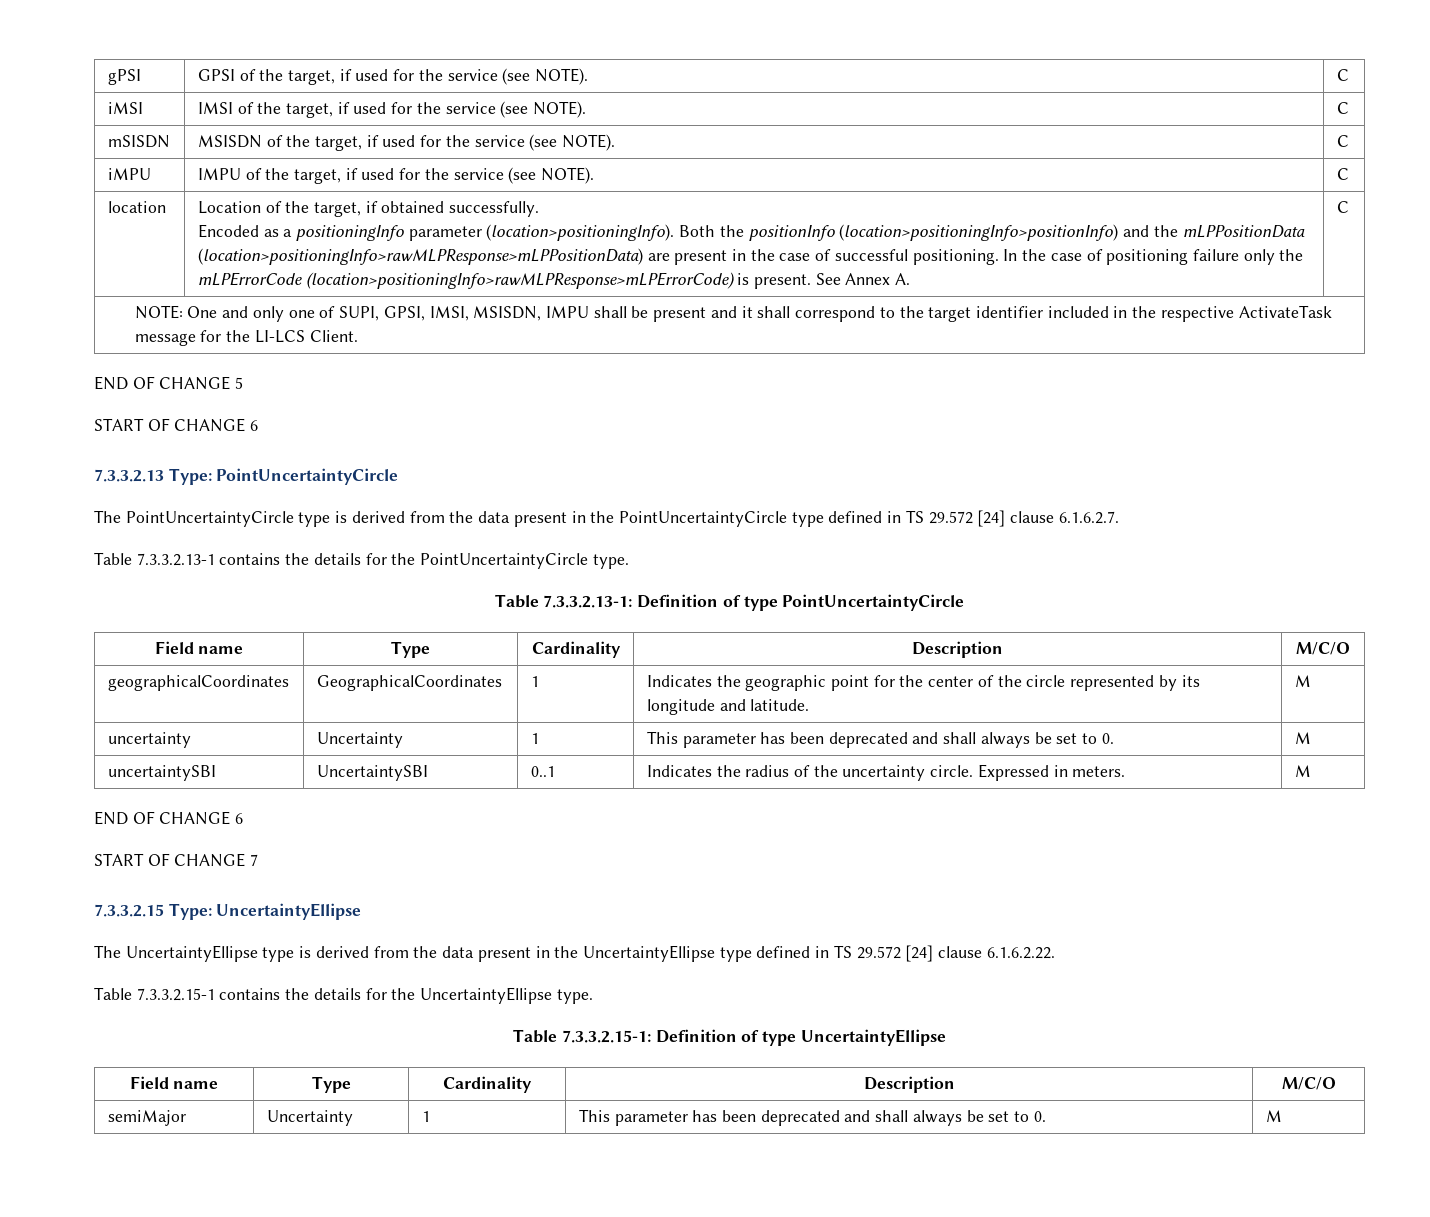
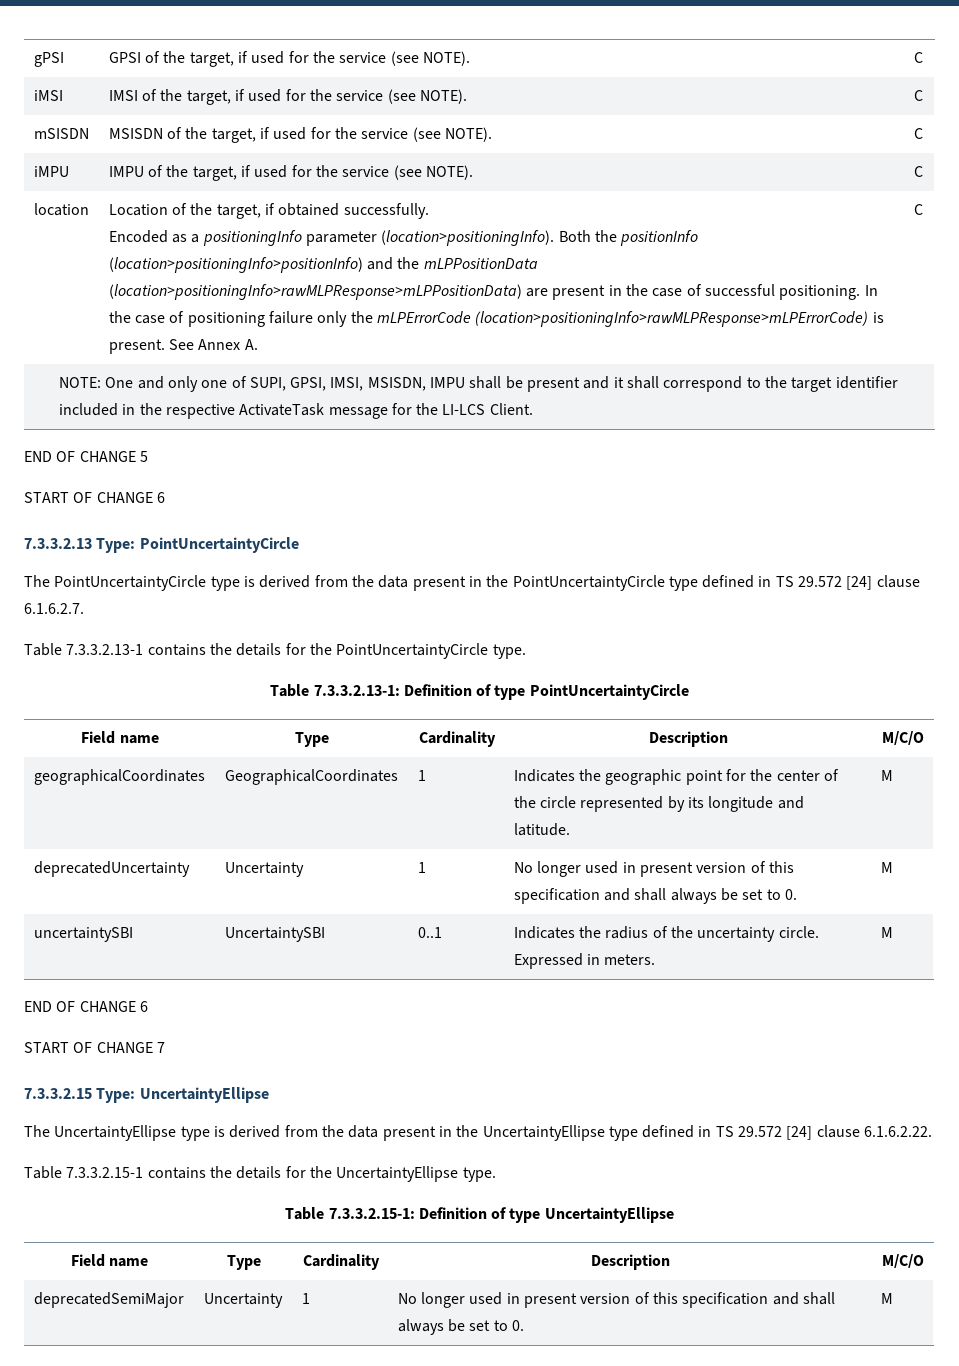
[107,732,191,748] [316,732,403,748] [530,733,539,744] [646,731,908,748] uncertainty | Uncertainty | 1 | This parameter has been deprecated -> [33,861,190,877] [224,862,304,877] [417,862,426,873] [513,861,794,877] [513,888,600,904] deprecatedUncertainty | Uncertainty | 1 | No longer used in present version of this specification
[107,1110,186,1126] [266,1110,353,1126] [421,1111,430,1122] [578,1109,840,1126] semiMajor | Uncertainty | 1 | This parameter has been deprecated -> [33,1292,184,1308] [203,1293,283,1308] [301,1293,310,1304] [397,1292,769,1308] deprecatedSemiMajor | Uncertainty | 1 | No longer used in present version of this specification

